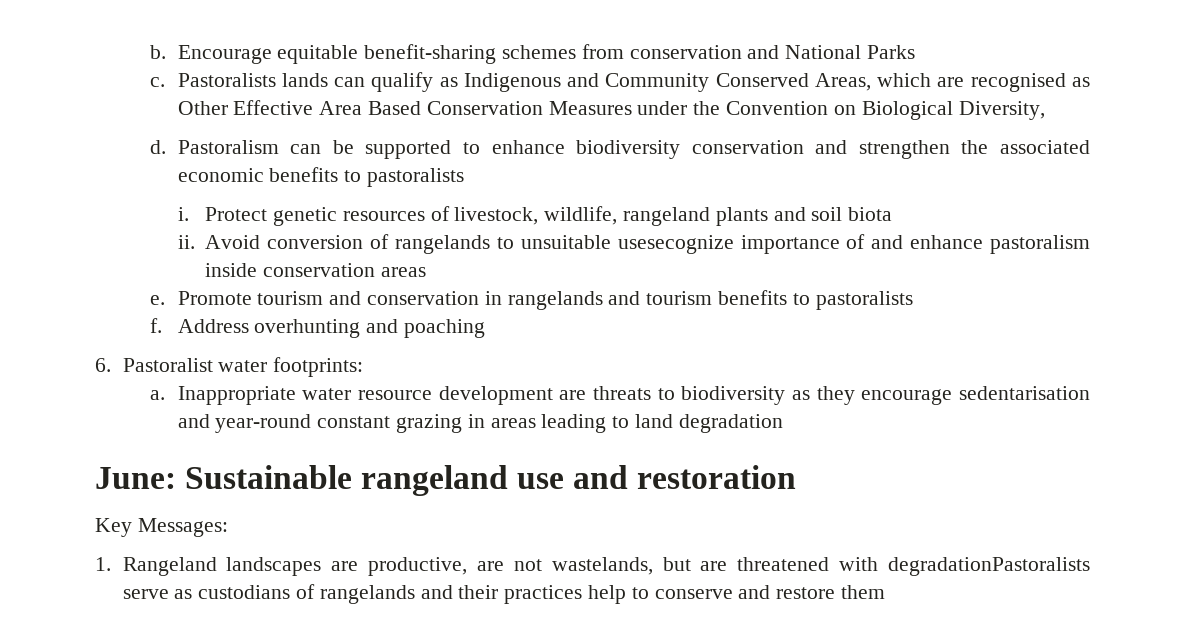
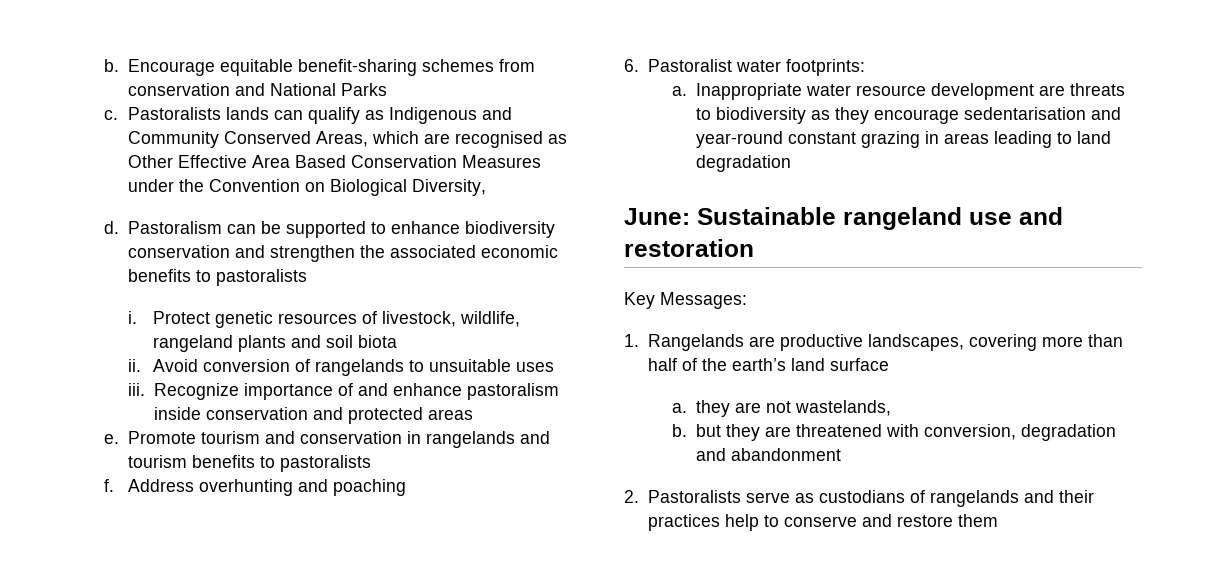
[617,235,734,254] usesecognize -> [515,362,554,372] [128,383,240,400] uses // iii. Recognize
(376, 270) none -> [313,407,424,424] and protected
[122,557,1090,576] Rangeland landscapes are productive, are not wastelands, but are threatened with degradationPastoralists -> [648,334,1124,351] [648,358,890,371] [672,400,892,417] [672,424,1117,441] [696,448,842,461] [624,490,742,503] Rangelands are productive landscapes, covering more than half of the earth’s land surface // a. they are not wastelands, // b. but they are threatened with conversion, degradation and abandonment // 2. Pastoralists

